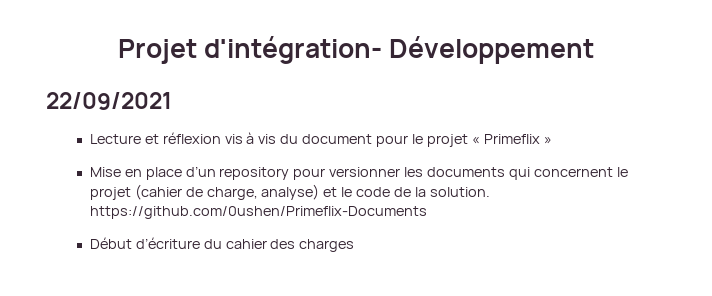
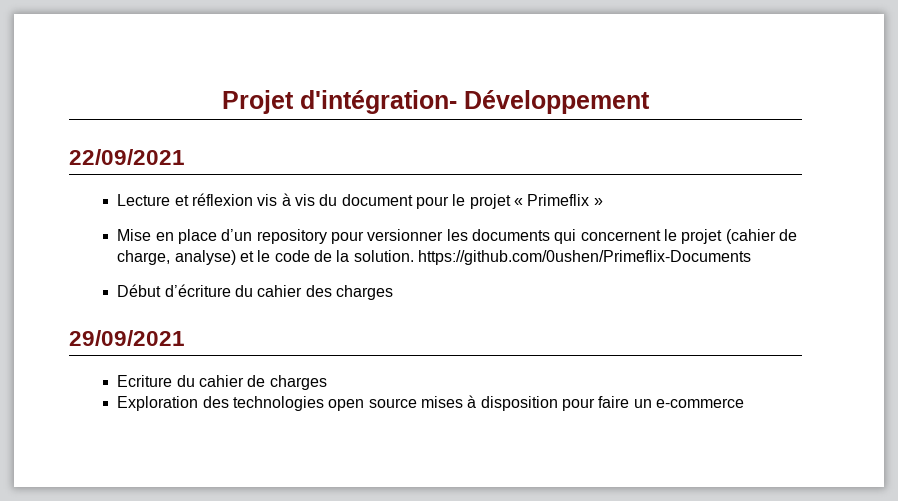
(355, 245) none -> [69,330,185,346] [117,375,327,390] [117,395,744,411] // 29/09/2021 // Ecriture du cahier de charges // Exploration des technologies open source mises à disposition pour faire un e-commerce

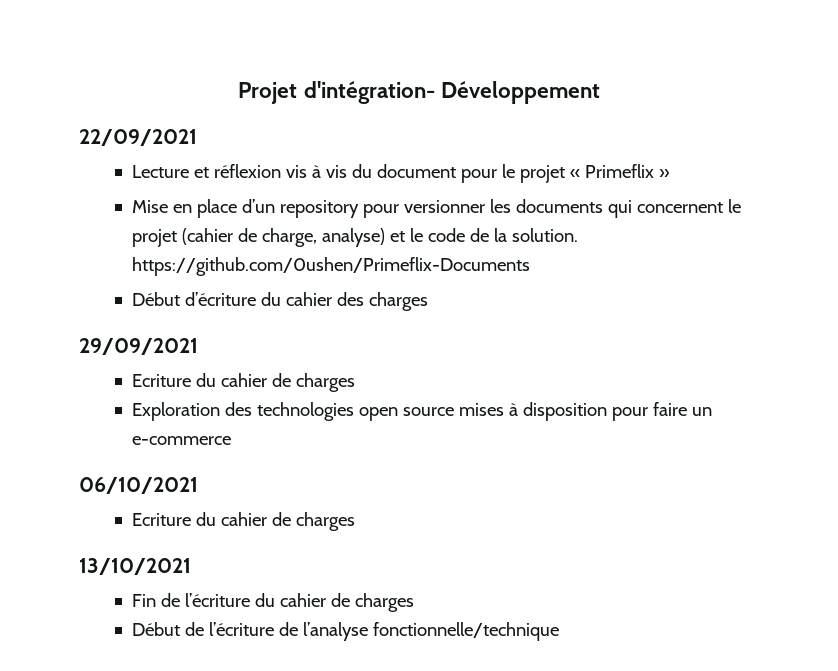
(744, 403) none -> [79,477,198,494] [131,512,355,531] [79,558,191,575] [131,593,414,612] [131,622,559,641] // 06/10/2021 // Ecriture du cahier de charges // 13/10/2021 // Fin de l’écriture du cahier de charges // Début de l’écriture de l’analyse fonctionnelle/technique

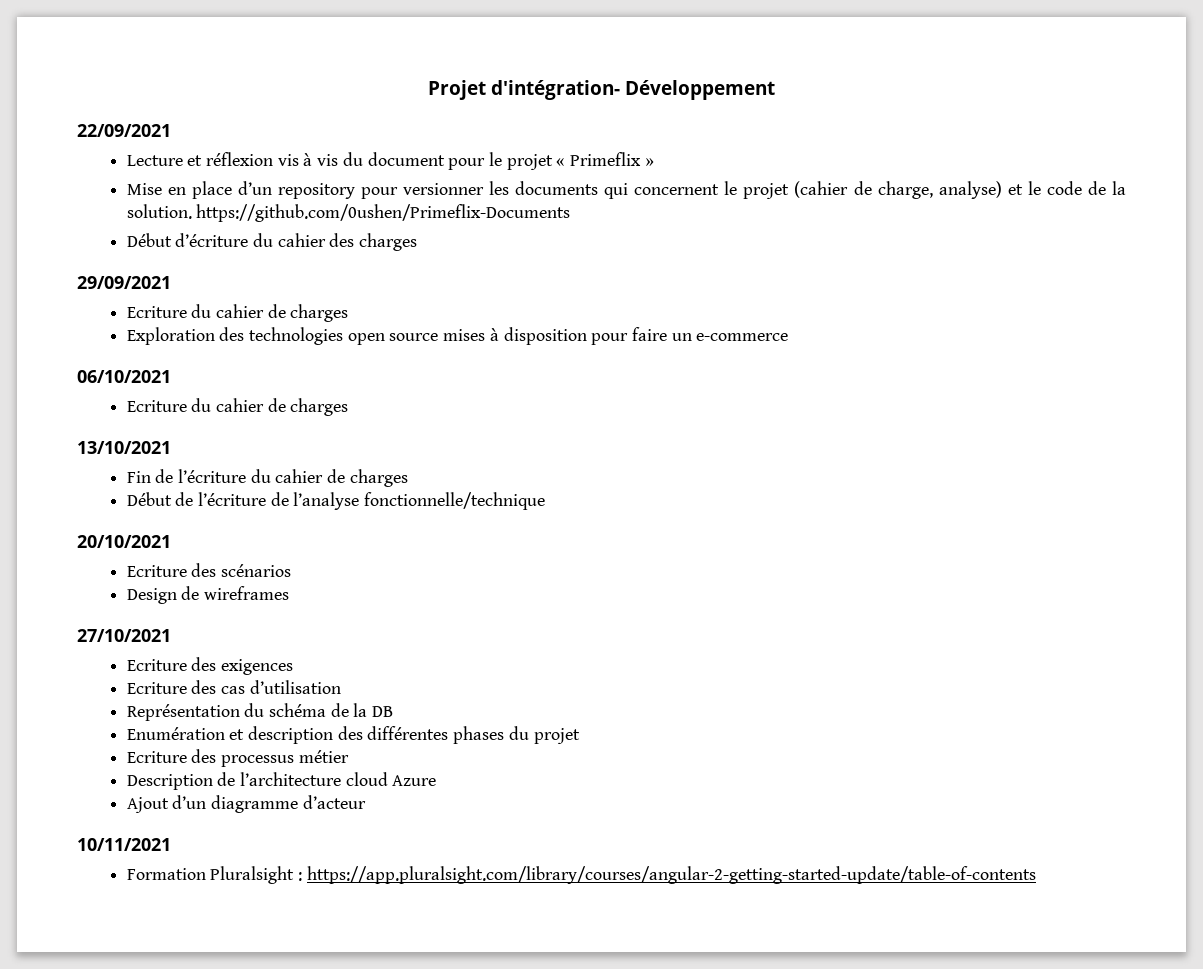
(559, 631) none -> [77,535,171,548] [126,563,291,577] [126,586,289,604] [77,629,171,642] [126,657,293,675] [126,680,341,694] [126,703,394,721] [126,726,580,744] [126,749,349,767] [126,772,437,790] [126,795,366,813] [77,838,171,851] [126,866,1036,884] // 20/10/2021 // Ecriture des scénarios // Design de wireframes // 27/10/2021 // Ecriture des exigences // Ecriture des cas d’utilisation // Représentation du schéma de la DB // Enumération et description des différentes phases du projet // Ecriture des processus métier // Description de l’architecture cloud Azure // Ajout d’un diagramme d’acteur // 10/11/2021 // Formation Pluralsight : https://app.pluralsight.com/library/courses/angular-2-getting-started-update/table-of-contents

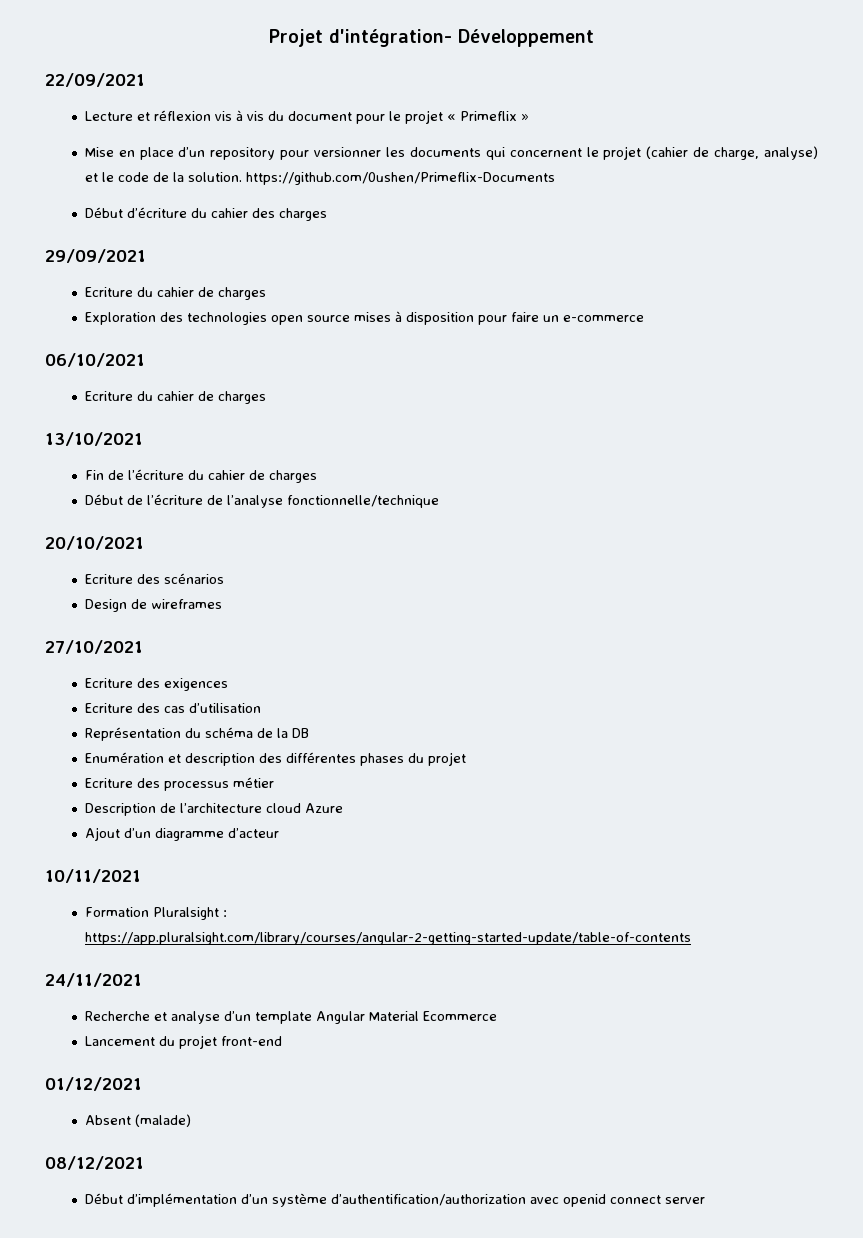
(1036, 875) none -> [45,973,142,987] [84,1011,497,1024] [84,1035,282,1049] [45,1077,142,1091] [84,1114,191,1127] [45,1156,144,1170] [84,1193,705,1207] // 24/11/2021 // Recherche et analyse d’un template Angular Material Ecommerce // Lancement du projet front-end // 01/12/2021 // Absent (malade) // 08/12/2021 // Début d’implémentation d’un système d’authentification/authorization avec openid connect server

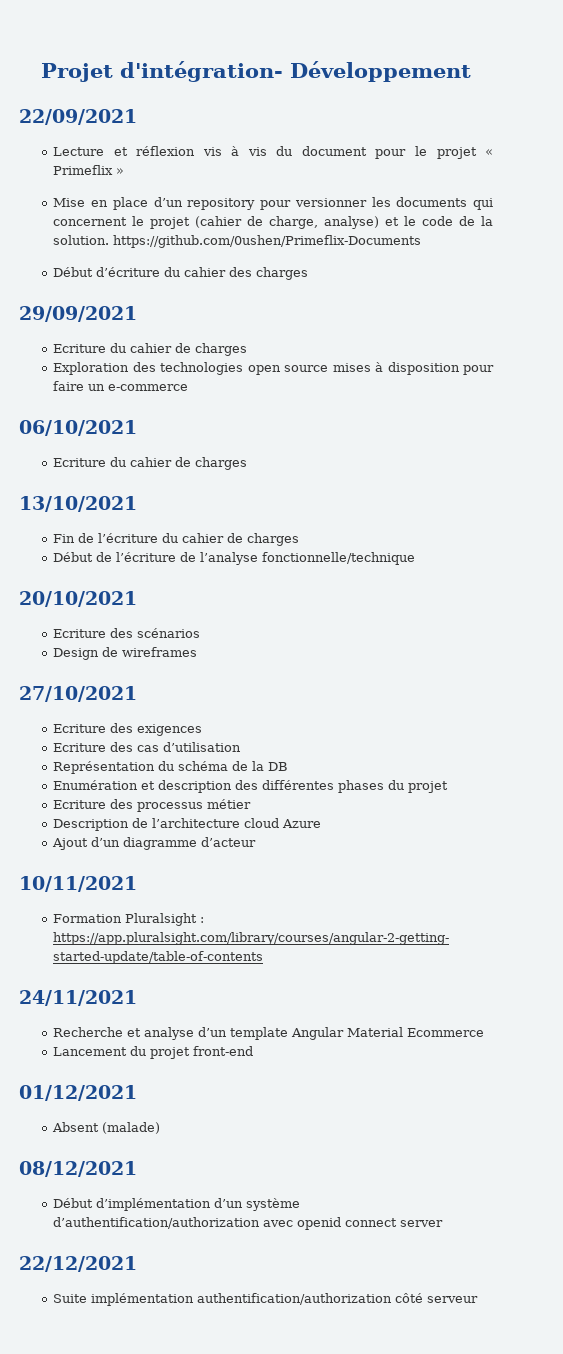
(705, 1200) none -> [19,1256,137,1272] [53,1293,479,1306] // 22/12/2021 // Suite implémentation authentification/authorization côté serveur

